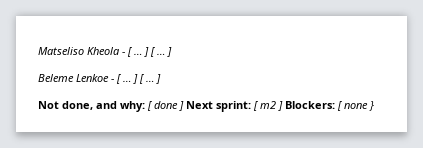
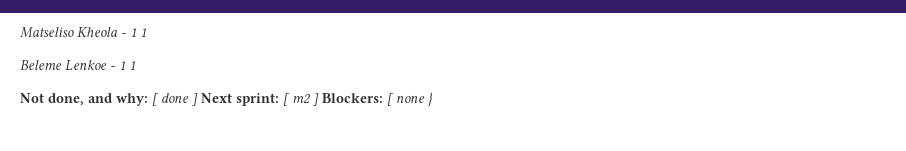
[127,47,172,57] [38,74,161,84] [ … ] [ … ] // Beleme Lenkoe - [ … ] [ … ] -> [130,28,147,37] [20,60,136,71] 1 1 // Beleme Lenkoe - 1 1

